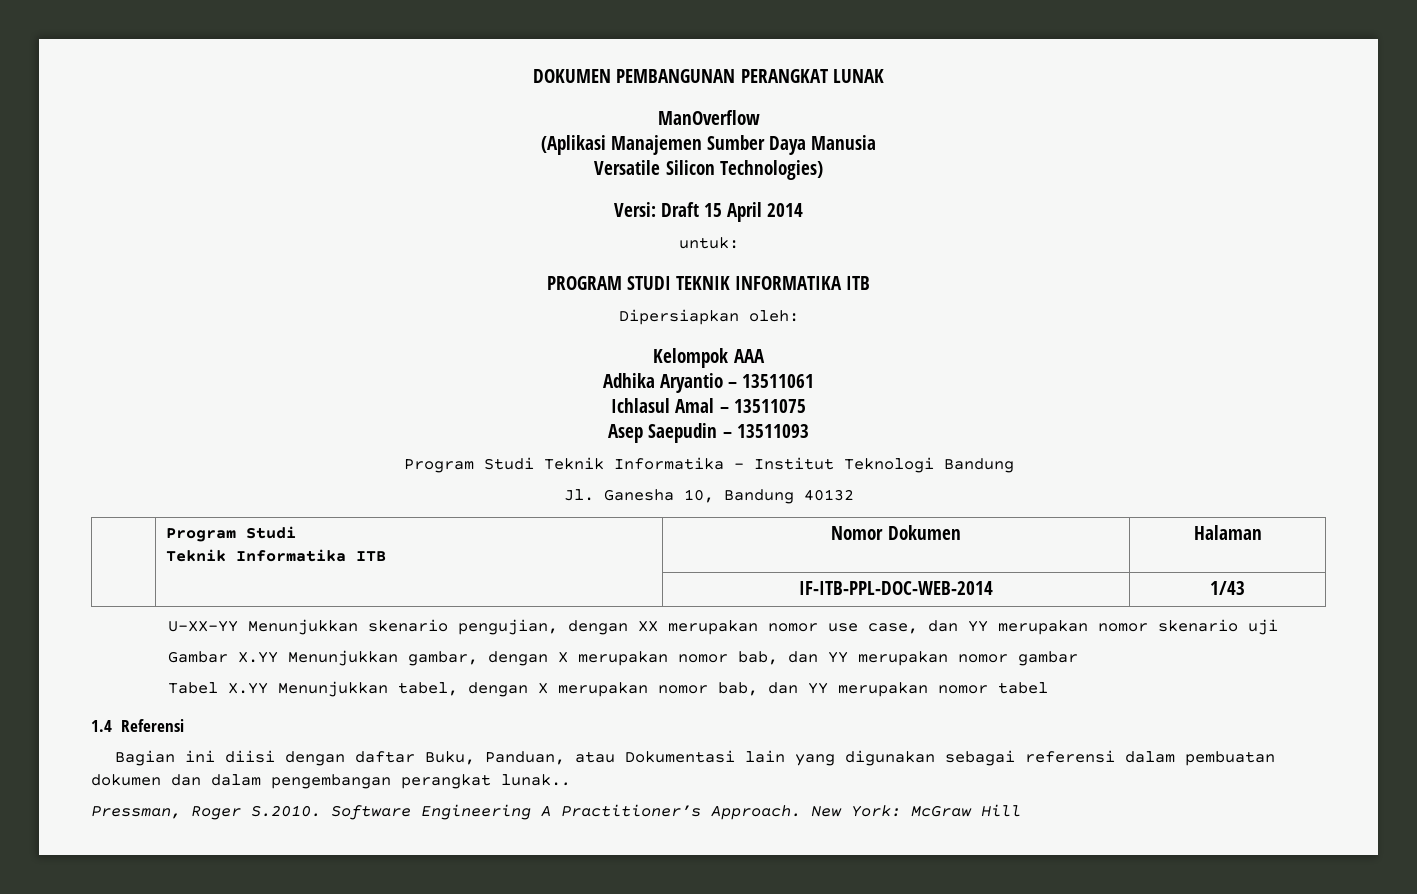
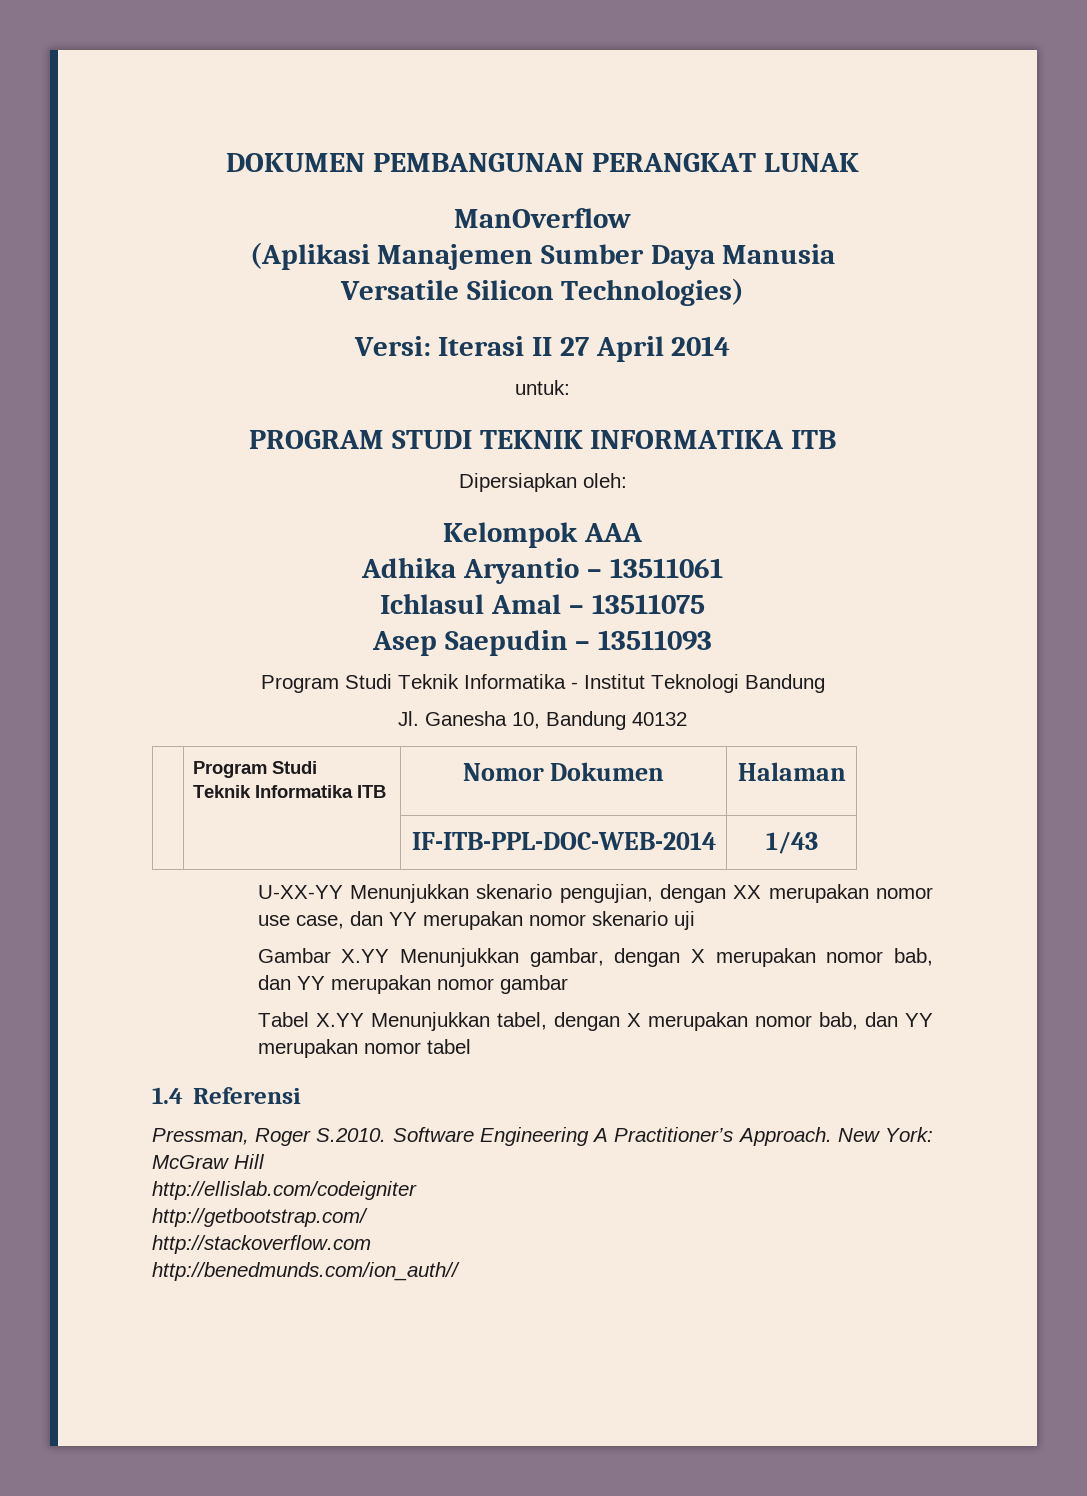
[660,202,722,217] Draft 15 -> [438,336,590,356] Iterasi II 27
[114,750,1275,766] [91,774,571,789] // Bagian ini diisi dengan daftar Buku, Panduan, atau Dokumentasi lain yang digunakan sebagai referensi dalam pembuatan dokumen dan dalam pengembangan perangkat lunak.. -> (302, 1095) none
(1021, 810) none -> [152,1181,417,1200] [152,1208,368,1227] [152,1235,371,1254] [152,1262,460,1281] // http://ellislab.com/codeigniter // http://getbootstrap.com/ // http://stackoverflow.com // http://benedmunds.com/ion_auth//

